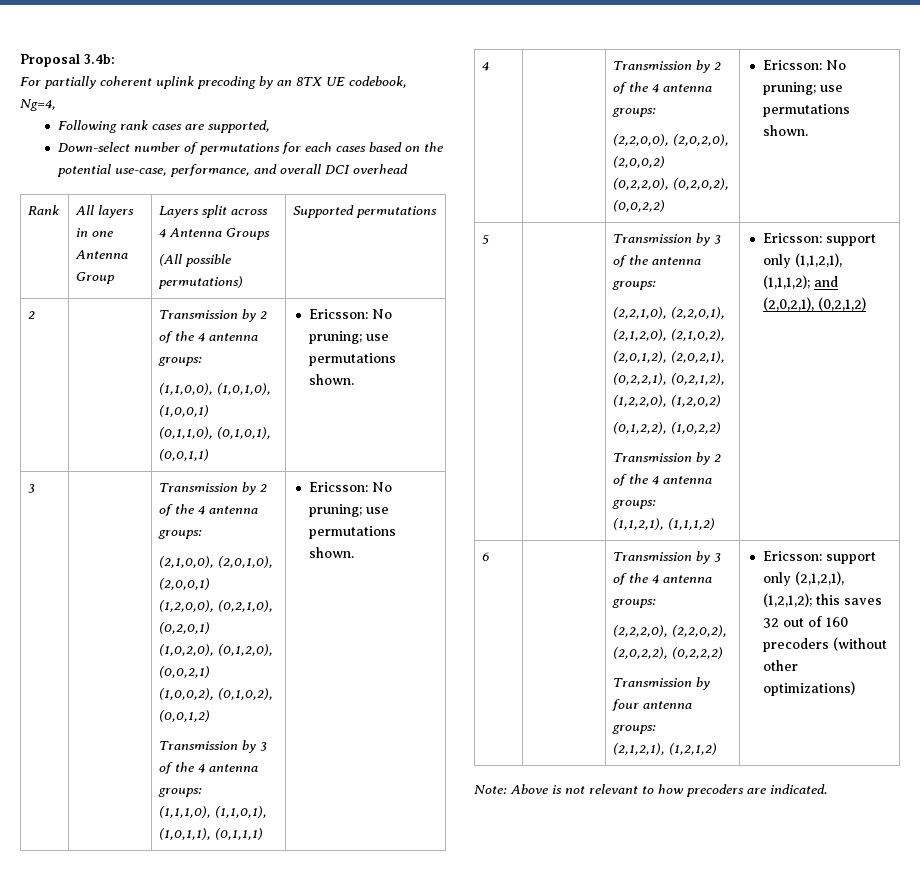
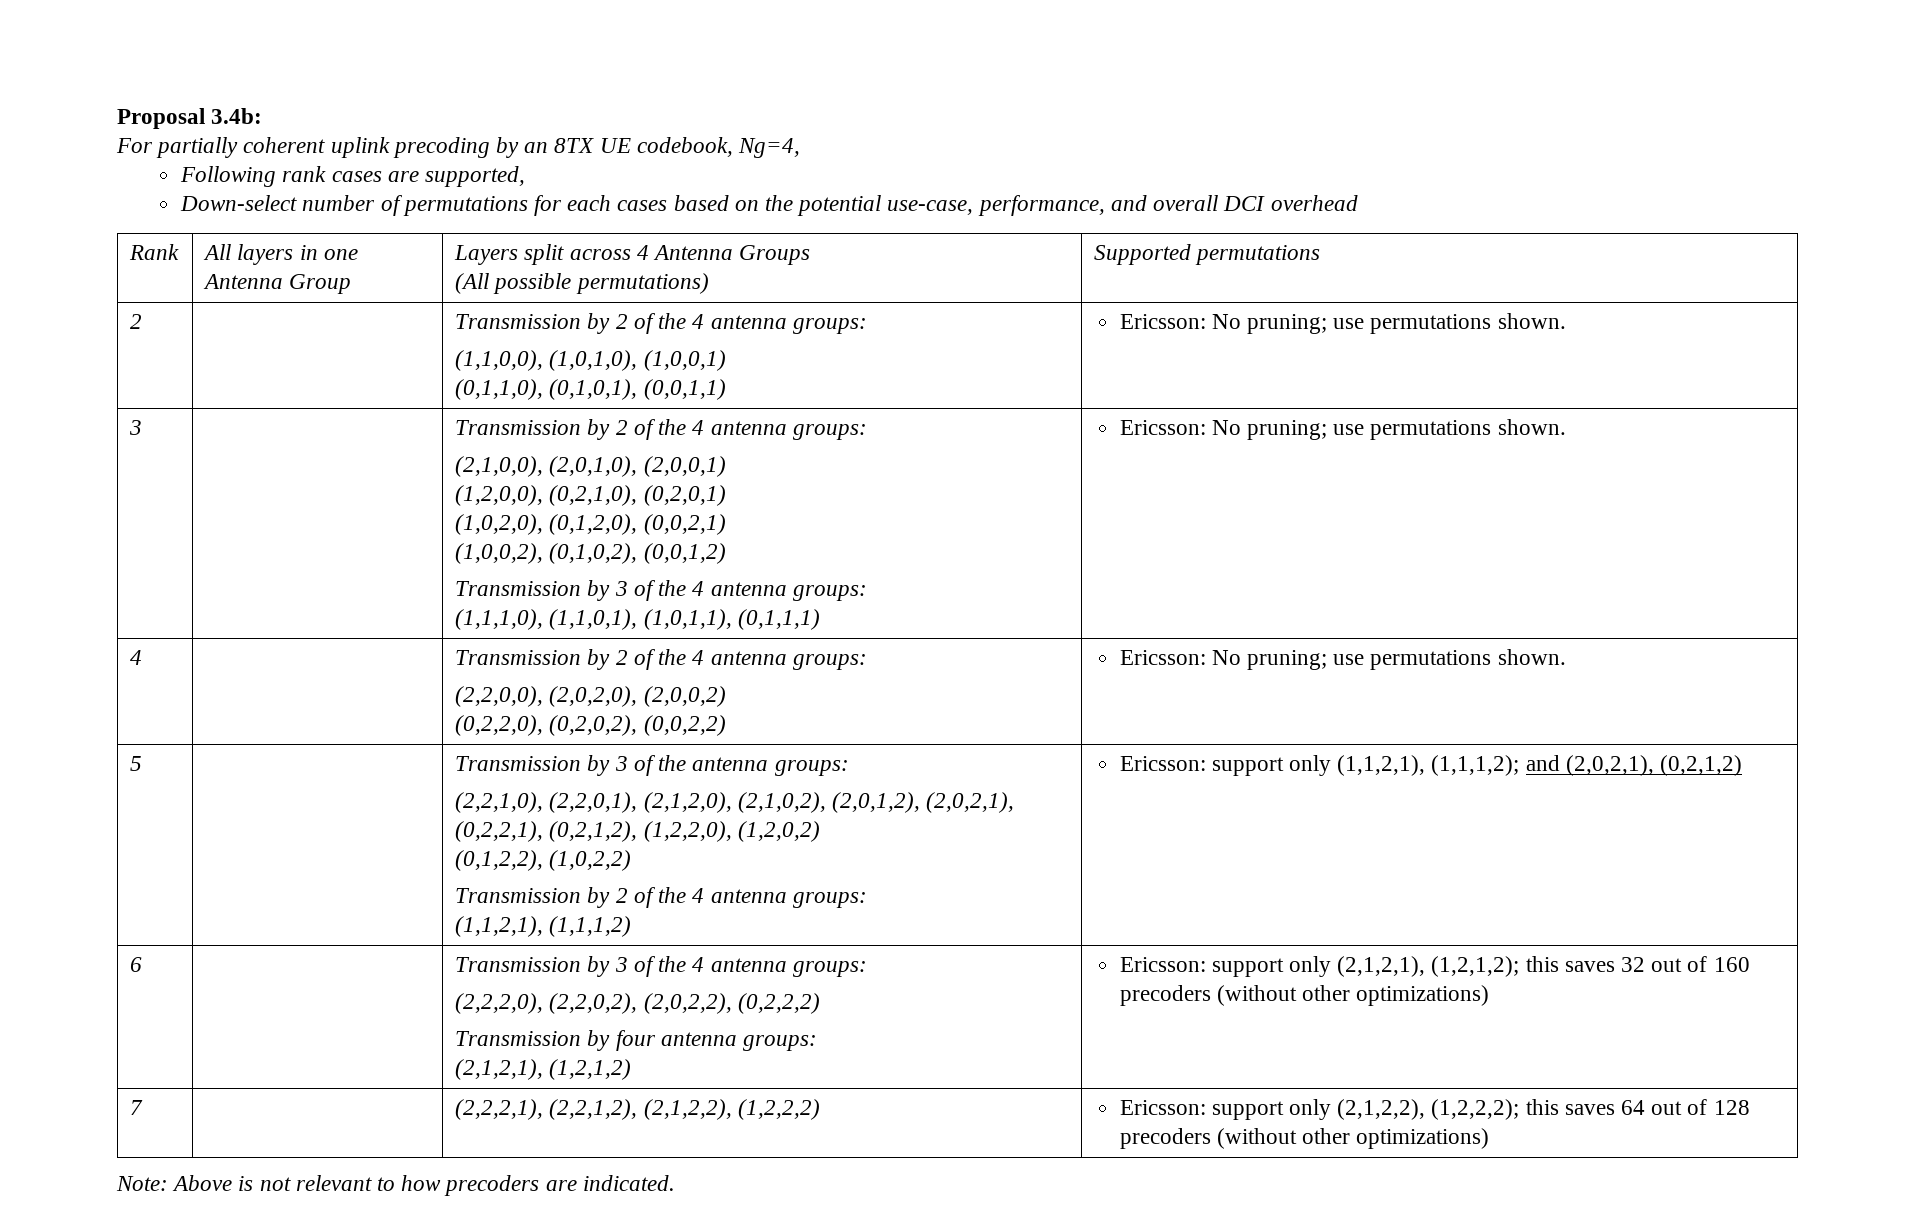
(855, 688) none -> [130,1100,144,1115] [455,1099,820,1120] [1119,1099,1750,1120] [1119,1128,1490,1149] // 7 | | (2,2,2,1), (2,2,1,2), (2,1,2,2), (1,2,2,2) | Ericsson: support only (2,1,2,2), (1,2,2,2); this saves 64 out of 128 precoders (without other optimizations)

